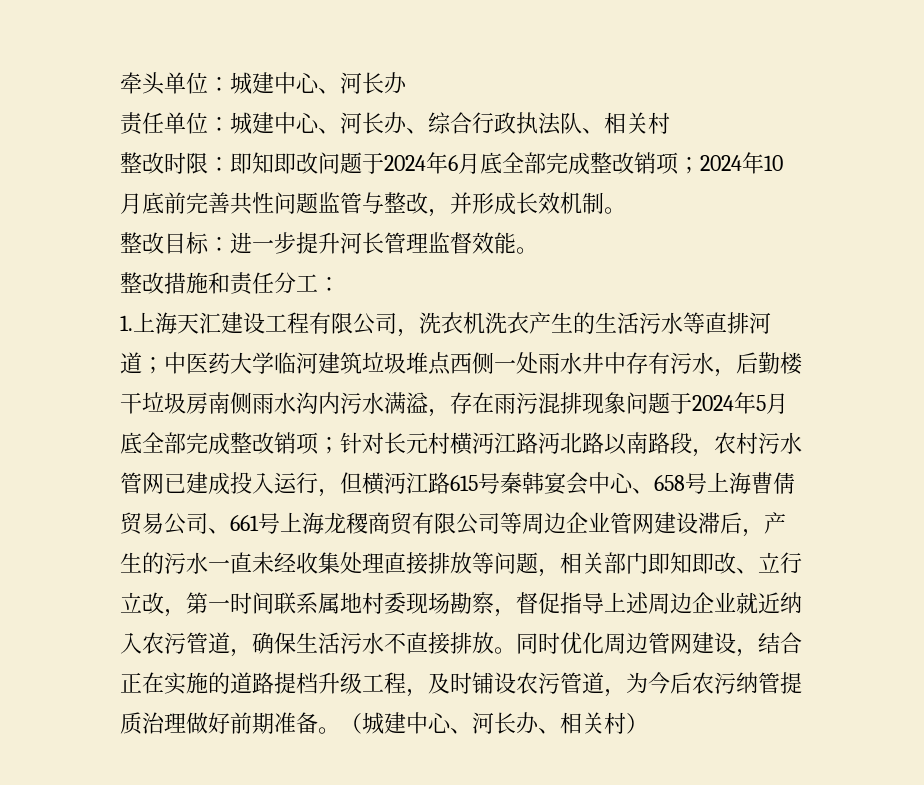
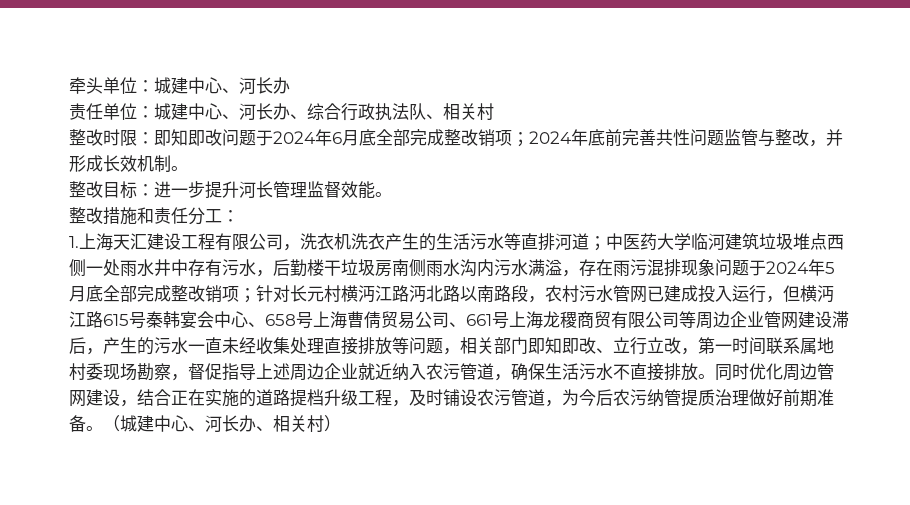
[764,155,783,171] [120,193,142,214] 10月 -> (588, 137) none

